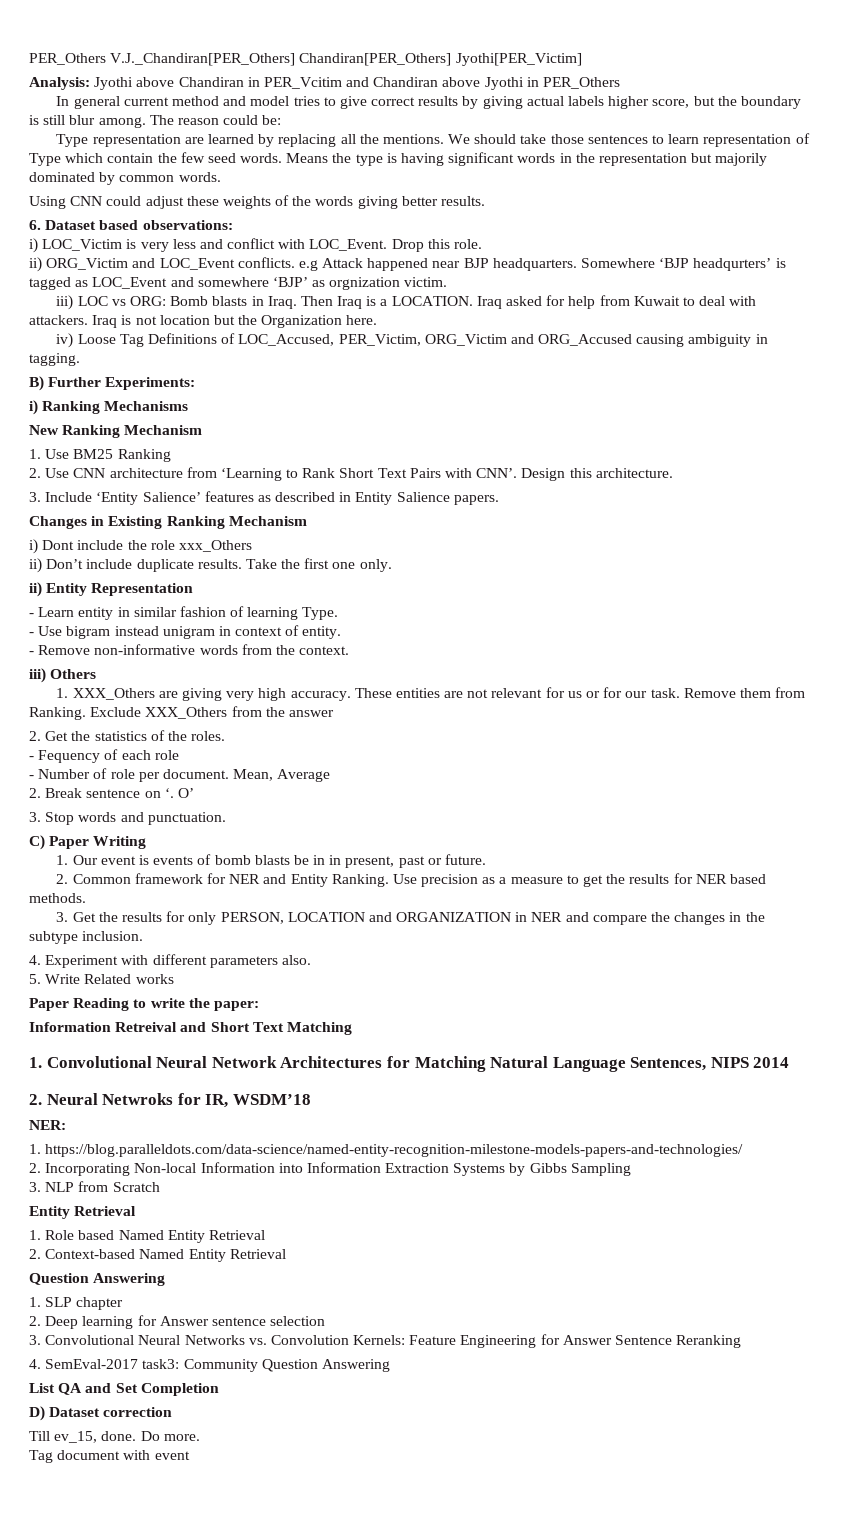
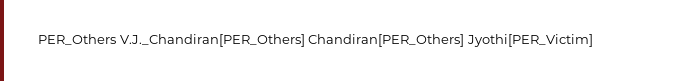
[29,77,621,90] [56,96,801,109] [29,115,282,128] [56,133,810,147] [29,152,768,166] [29,172,221,185] [29,195,486,209] [29,220,233,230] [29,238,483,253] [29,257,786,272] [29,277,448,290] [56,295,757,310] [29,315,378,328] [56,333,768,348] [29,353,80,366] [29,376,196,391] [29,400,189,415] [29,425,203,438] [29,449,171,462] [29,467,673,481] [29,491,499,505] [29,516,307,529] [29,539,252,554] [29,558,392,573] [29,582,194,597] [29,606,339,620] [29,625,342,639] [29,644,350,655] [29,668,97,683] [56,687,806,701] [29,706,334,720] [29,730,226,741] [29,749,179,763] [29,768,331,782] [29,788,194,798] [29,812,226,825] [29,835,147,850] [56,854,487,868] [56,873,766,887] [29,893,86,903] [56,911,765,925] [29,931,144,944] [29,954,311,968] [29,974,174,984] [29,998,259,1011] [29,1022,352,1035] [29,1056,790,1072] [29,1093,311,1108] [29,1120,66,1130] [29,1144,744,1157] [29,1162,631,1176] [29,1181,160,1192] [29,1206,137,1219] [29,1230,265,1243] [29,1249,286,1262] [29,1273,166,1286] [29,1297,124,1310] [29,1315,326,1329] [29,1334,742,1348] [29,1359,390,1372] [29,1383,219,1396] [29,1406,173,1421] [29,1431,200,1443] [29,1450,190,1463] // Analysis: Jyothi above Chandiran in PER_Vcitim and Chandiran above Jyothi in PER_Others // In general current method and model tries to give correct results by giving actual labels higher score, but the boundary is still blur among. The reason could be: // Type representation are learned by replacing all the mentions. We should take those sentences to learn representation of Type which contain the few seed words. Means the type is having significant words in the representation but majorily dominated by common words. // Using CNN could adjust these weights of the words giving better results. // 6. Dataset based observations: // i) LOC_Victim is very less and conflict with LOC_Event. Drop this role. // ii) ORG_Victim and LOC_Event conflicts. e.g Attack happened near BJP headquarters. Somewhere ‘BJP headqurters’ is tagged as LOC_Event and somewhere ‘BJP’ as orgnization victim. // iii) LOC vs ORG: Bomb blasts in Iraq. Then Iraq is a LOCATION. Iraq asked for help from Kuwait to deal with attackers. Iraq is not location but the Organization here. // iv) Loose Tag Definitions of LOC_Accused, PER_Victim, ORG_Victim and ORG_Accused causing ambiguity in tagging. // B) Further Experiments: // i) Ranking Mechanisms // New Ranking Mechanism // 1. Use BM25 Ranking // 2. Use CNN architecture from ‘Learning to Rank Short Text Pairs with CNN’. Design this architecture. // 3. Include ‘Entity Salience’ features as described in Entity Salience papers. // Changes in Existing Ranking Mechanism // i) Dont include the role xxx_Others // ii) Don’t include duplicate results. Take the first one only. // ii) Entity Representation // - Learn entity in similar fashion of learning Type. // - Use bigram instead unigram in context of entity. // - Remove non-informative words from the context. // iii) Others // 1. XXX_Others are giving very high accuracy. These entities are not relevant for us or for our task. Remove them from Ranking. Exclude XXX_Others from the answer // 2. Get the statistics of the roles. // - Fequency of each role // - Number of role per document. Mean, Average // 2. Break sentence on ‘. O’ // 3. Stop words and punctuation. // C) Paper Writing // 1. Our event is events of bomb blasts be in in present, past or future. // 2. Common framework for NER and Entity Ranking. Use precision as a measure to get the results for NER based methods. // 3. Get the results for only PERSON, LOCATION and ORGANIZATION in NER and compare the changes in the subtype inclusion. // 4. Experiment with different parameters also. // 5. Write Related works // Paper Reading to write the paper: // Information Retreival and Short Text Matching // 1. Convolutional Neural Network Architectures for Matching Natural Language Sentences, NIPS 2014 // 2. Neural Netwroks for IR, WSDM’18 // NER: // 1. https://blog.paralleldots.com/data-science/named-entity-recognition-milestone-models-papers-and-technologies/ // 2. Incorporating Non-local Information into Information Extraction Systems by Gibbs Sampling // 3. NLP from Scratch // Entity Retrieval // 1. Role based Named Entity Retrieval // 2. Context-based Named Entity Retrieval // Question Answering // 1. SLP chapter // 2. Deep learning for Answer sentence selection // 3. Convolutional Neural Networks vs. Convolution Kernels: Feature Engineering for Answer Sentence Reranking // 4. SemEval-2017 task3: Community Question Answering // List QA and Set Completion // D) Dataset correction // Till ev_15, done. Do more. // Tag document with event -> (593, 40) none

